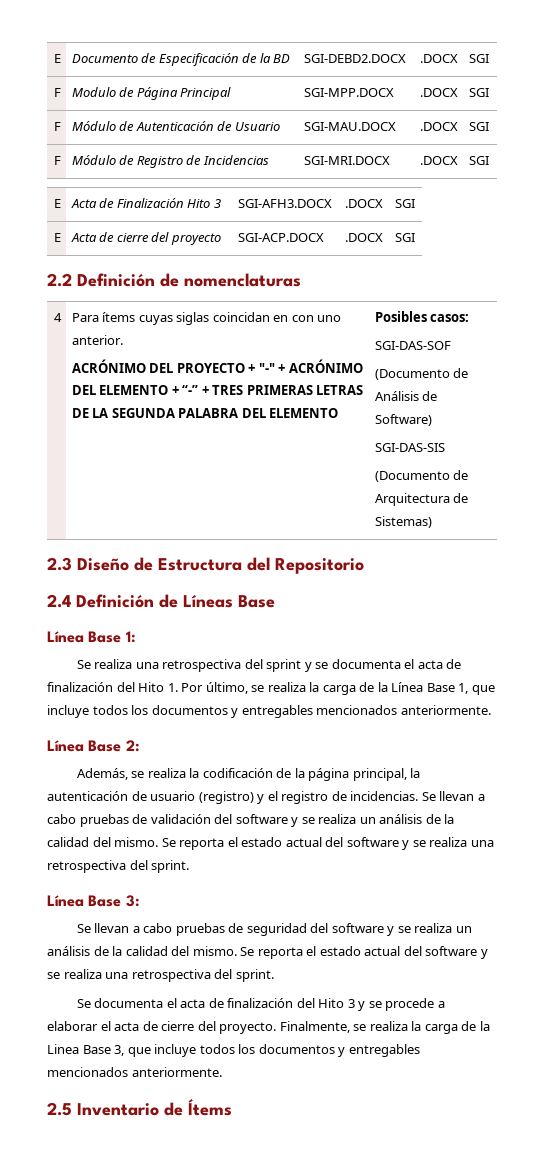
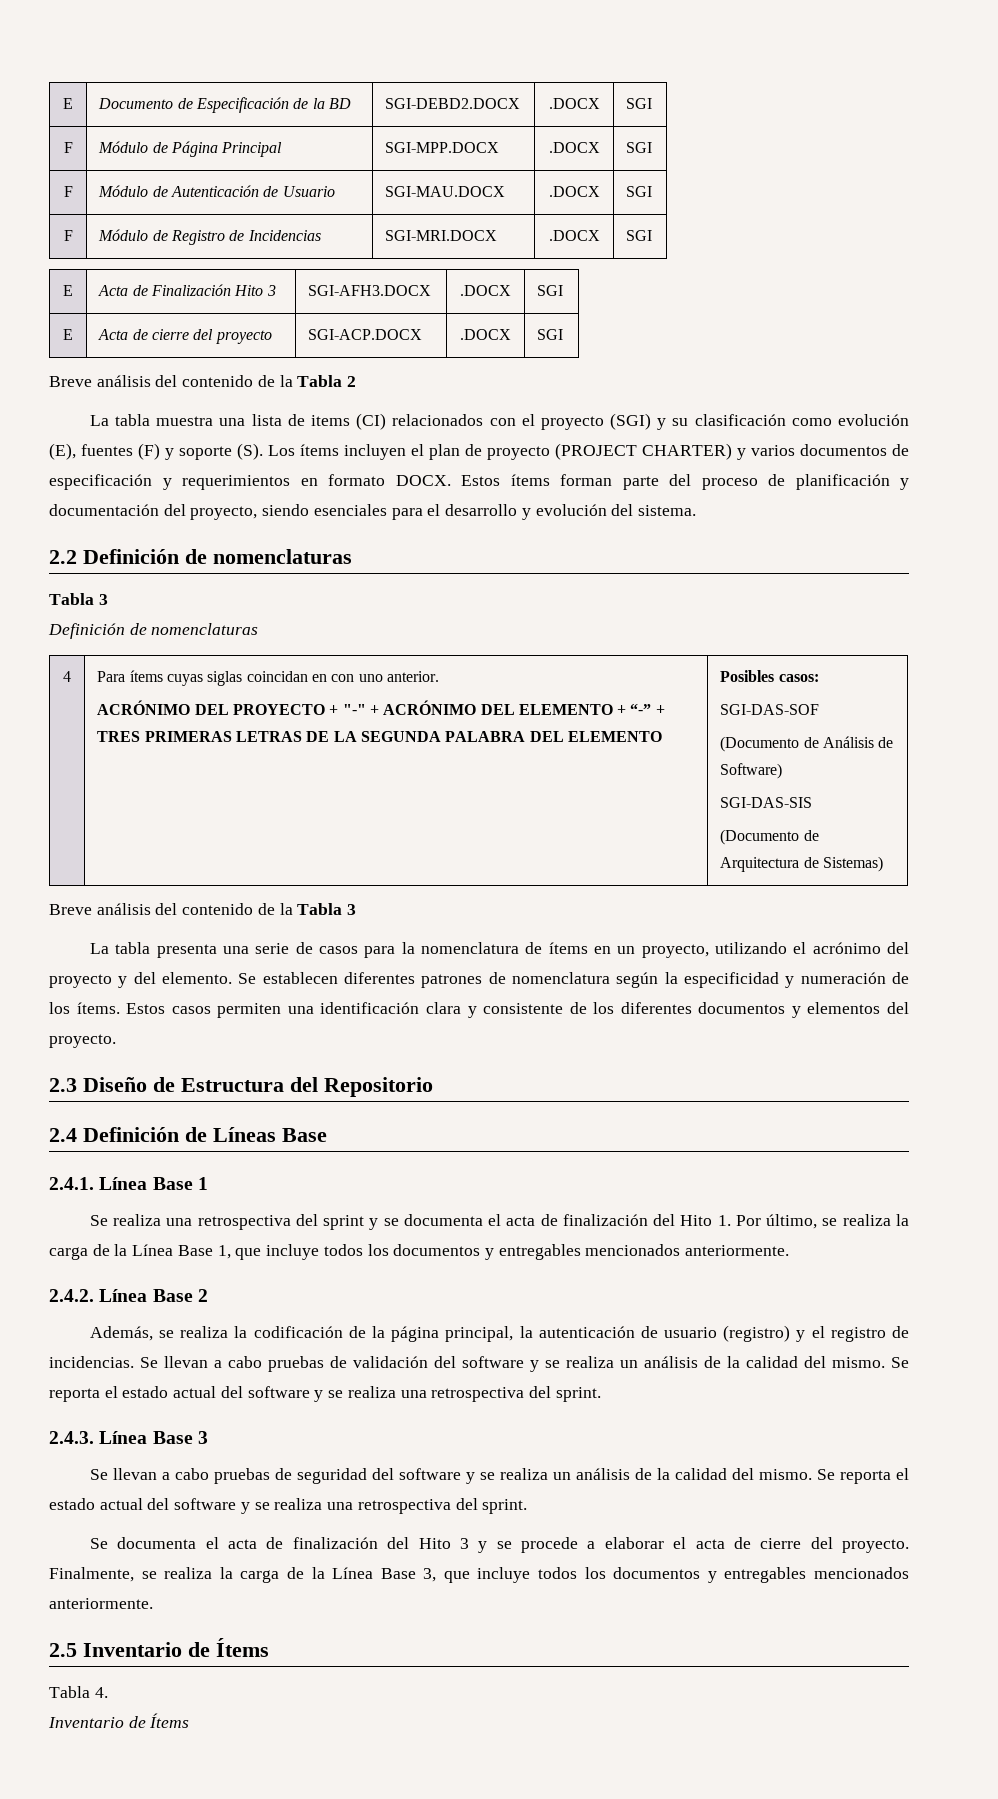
[71,87,116,97] Modulo -> [98,141,149,153] Módulo
(415, 237) none -> [49,375,357,387] [89,413,909,430] [49,443,909,460] [49,474,909,490] [49,504,696,520] // Breve análisis del contenido de la Tabla 2 // La tabla muestra una lista de items (CI) relacionados con el proyecto (SGI) y su clasificación como evolución (E), fuentes (F) y soporte (S). Los ítems incluyen el plan de proyecto (PROJECT CHARTER) y varios documentos de especificación y requerimientos en formato DOCX. Estos ítems forman parte del proceso de planificación y documentación del proyecto, siendo esenciales para el desarrollo y evolución del sistema.
(301, 280) none -> [49,593,108,605] [48,623,259,639] // Tabla 3 // Definición de nomenclaturas
(432, 522) none -> [49,903,357,915] [89,942,910,958] [49,972,910,988] [49,1002,909,1018] [49,1034,116,1048] // Breve análisis del contenido de la Tabla 3 // La tabla presenta una serie de casos para la nomenclatura de ítems en un proyecto, utilizando el acrónimo del proyecto y del elemento. Se establecen diferentes patrones de nomenclatura según la especificidad y numeración de los ítems. Estos casos permiten una identificación clara y consistente de los diferentes documentos y elementos del proyecto.
[47,631,136,643] Línea Base 1: -> [49,1177,208,1190] 2.4.1. Línea Base 1
[47,740,140,752] Línea Base 2: -> [49,1289,208,1302] 2.4.2. Línea Base 2
[47,895,140,907] Línea Base 3: -> [49,1431,208,1444] 2.4.3. Línea Base 3
[47,1044,79,1054] Linea -> [332,1567,374,1579] Línea
(232, 1107) none -> [49,1686,108,1698] [48,1713,190,1728] // Tabla 4. // Inventario de Ítems

